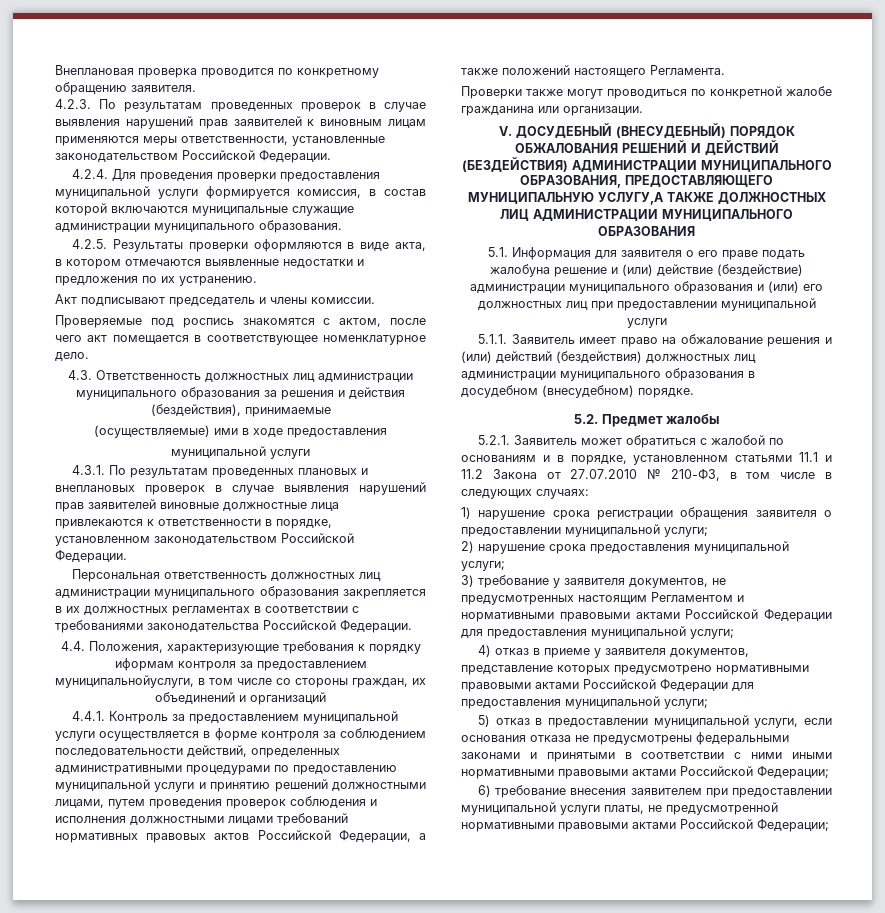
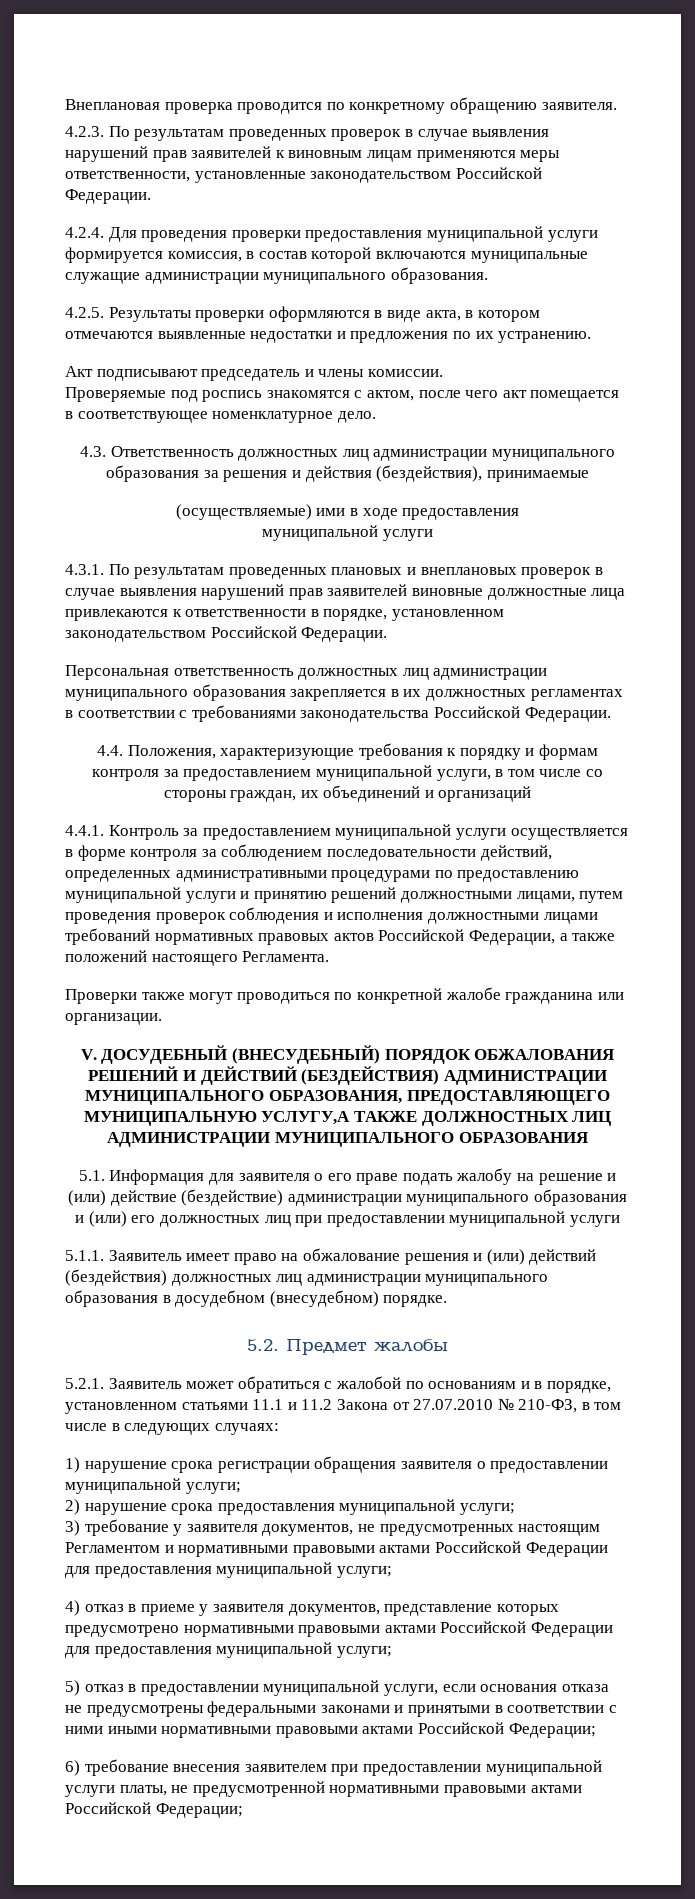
[114,658,174,671] иформам -> [525,744,599,760] и формам
[55,675,194,688] муниципальнойуслуги, -> [315,765,491,781] муниципальной услуги,
[490,264,550,277] жалобуна -> [456,1168,535,1185] жалобу на

